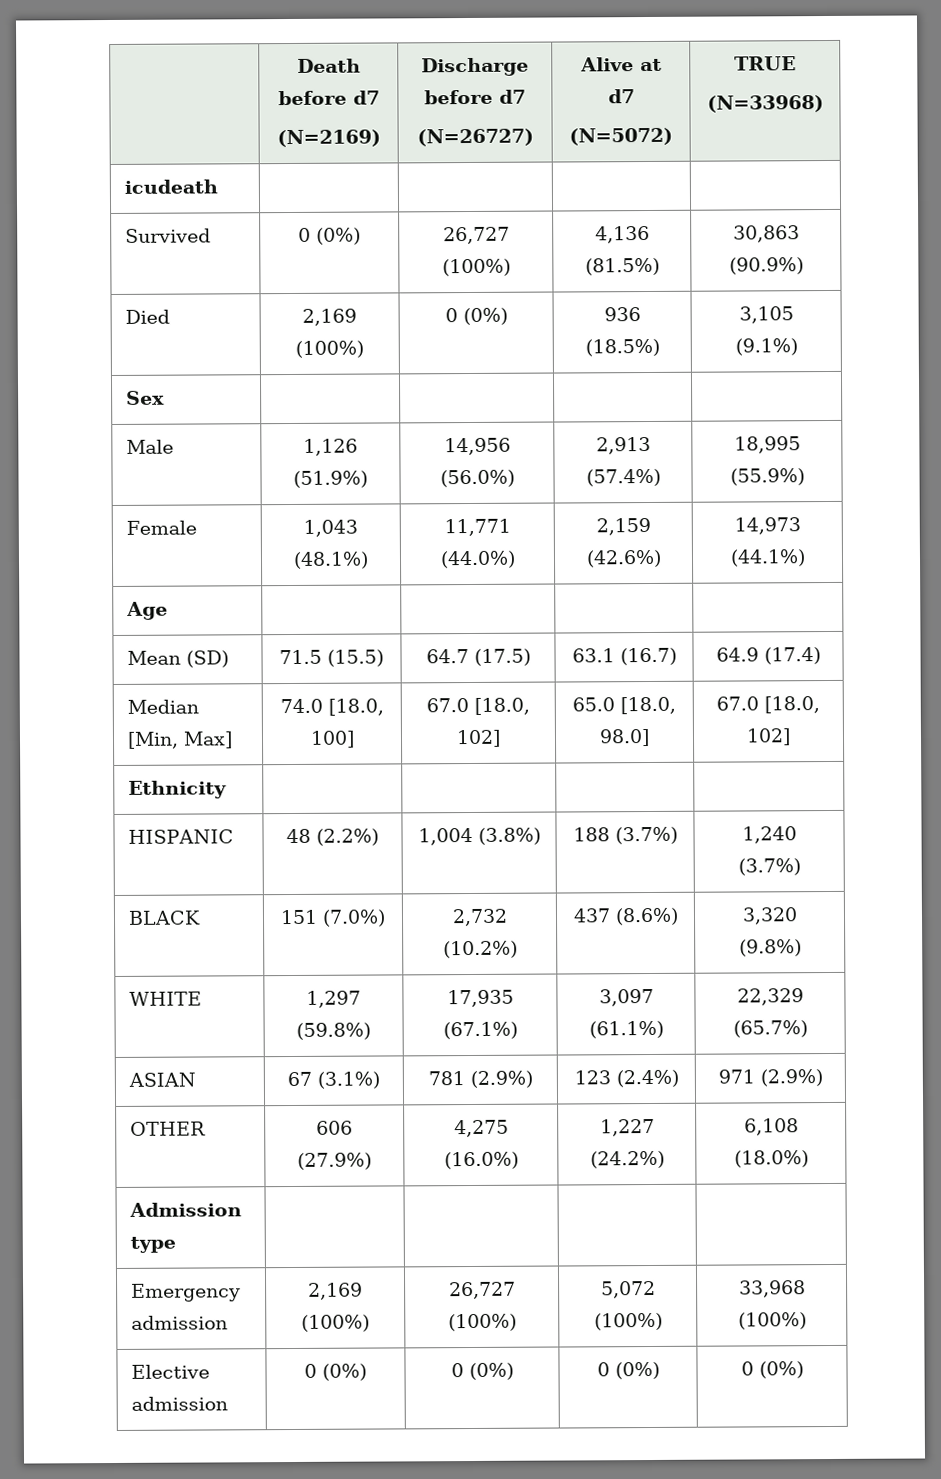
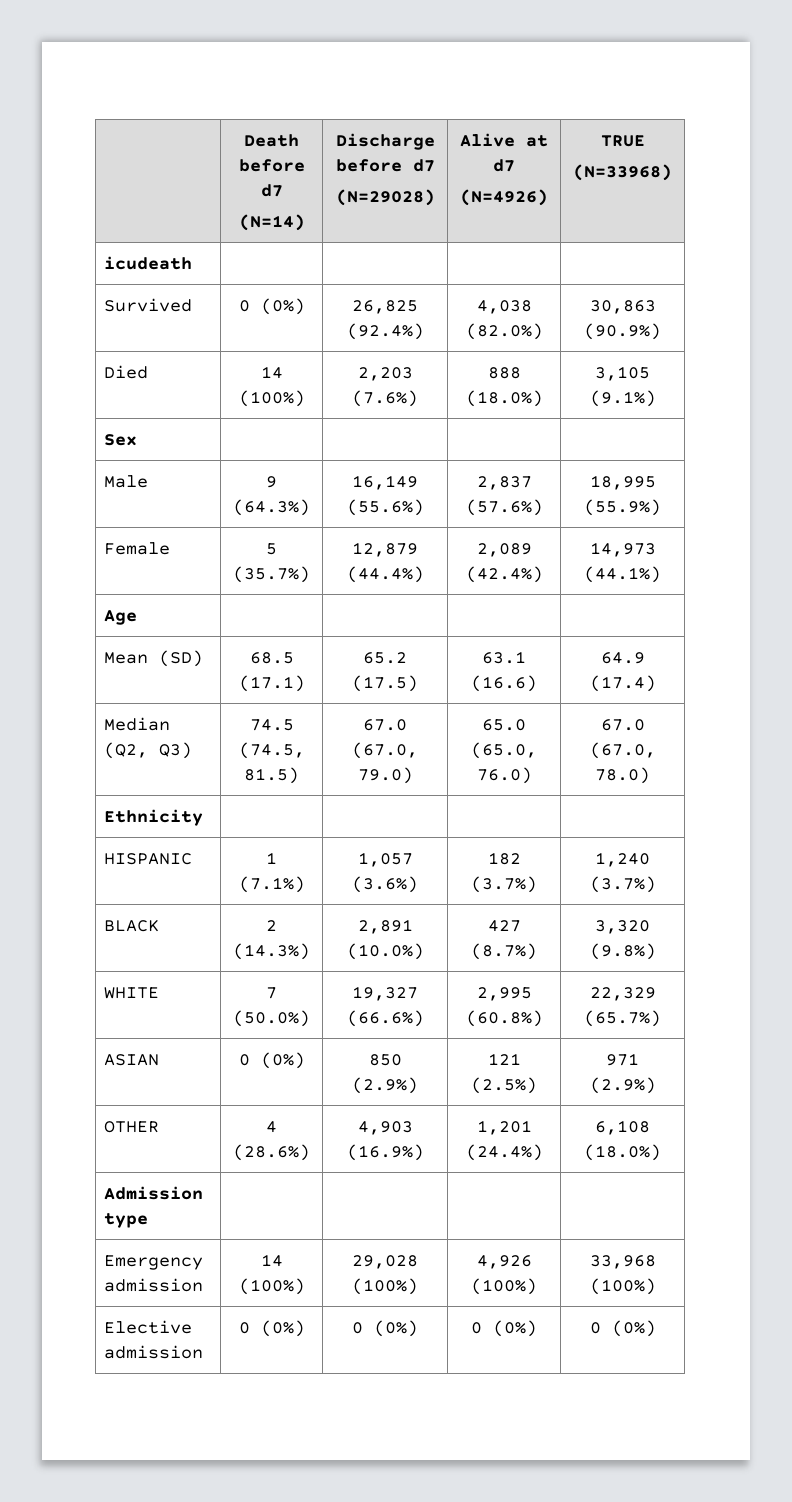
[276,129,381,148] (N=2169) -> [238,214,305,231] (N=14)
[416,128,534,147] (N=26727) -> [335,189,435,206] (N=29028)
[569,127,673,146] (N=5072) -> [460,189,548,206] (N=4926)
[442,226,510,245] [441,258,511,277] [594,225,650,244] [584,257,660,276] 26,727 (100%) | 4,136 (81.5%) -> [352,300,418,314] [346,323,424,340] [476,300,532,314] [465,323,543,340] 26,825 (92.4%) | 4,038 (82.0%)
[302,308,357,326] [295,340,364,358] [444,307,508,326] [603,307,641,322] [584,338,660,357] 2,169 (100%) | 0 (0%) | 936 (18.5%) -> [260,366,283,379] [238,390,305,407] [357,367,413,381] [352,390,418,407] [487,367,521,379] [465,390,543,407] 14 (100%) | 2,203 (7.6%) | 888 (18.0%)
[303,438,358,456] [293,470,368,488] [443,437,511,456] [439,469,515,488] [595,436,651,455] [585,468,661,487] [733,436,801,454] [729,468,805,486] [125,520,197,535] [303,519,358,537] [293,551,369,569] [443,518,511,537] [439,550,516,569] [595,517,651,536] [585,549,662,568] 1,126 (51.9%) | 14,956 (56.0%) | 2,913 (57.4%) | 18,995 (55.9%) // Female | 1,043 (48.1%) | 11,771 (44.0%) | 2,159 (42.6%) -> [266,476,277,488] [233,499,310,516] [352,475,418,490] [346,499,424,516] [476,476,532,490] [465,499,543,516] [589,475,656,490] [584,499,661,516] [104,542,171,555] [266,543,277,555] [233,566,310,583] [352,542,418,557] [346,566,424,583] [476,543,532,557] [465,566,543,583] 9 (64.3%) | 16,149 (55.6%) | 2,837 (57.6%) | 18,995 (55.9%) // Female | 5 (35.7%) | 12,879 (44.4%) | 2,089 (42.4%)
[279,649,384,667] [425,649,469,664] 71.5 (15.5) | 64.7 -> [249,652,294,664] [238,675,305,692] [363,652,407,664] 68.5 (17.1) | 65.2
[619,647,677,666] (16.7) -> [471,675,537,692] (16.6)
[126,731,233,749] [279,698,384,716] [309,730,355,748] [426,697,530,715] [456,729,501,748] [Min, Max] | 74.0 [18.0, 100] | 67.0 [18.0, 102] -> [104,742,193,759] [249,719,294,731] [238,742,305,759] [244,767,299,784] [363,719,407,731] [352,742,418,759] [357,767,413,784] (Q2, Q3) | 74.5 (74.5, 81.5) | 67.0 (67.0, 79.0)
[620,696,676,715] [599,729,650,747] [716,696,820,714] [746,728,791,746] [18.0, 98.0] | 67.0 [18.0, 102] -> [471,742,537,759] [476,767,532,784] [600,719,645,731] [589,742,656,759] [595,767,650,784] (65.0, 76.0) | 67.0 (67.0, 78.0)
[286,828,379,846] [417,827,541,846] [572,827,610,842] 48 (2.2%) | 1,004 (3.8%) | 188 -> [266,852,277,864] [238,876,305,893] [357,852,413,867] [352,876,418,893] [487,852,521,865] 1 (7.1%) | 1,057 (3.6%) | 182
[280,909,386,927] [451,908,508,927] [442,940,518,959] [572,907,679,926] [741,907,798,925] [738,939,802,957] [128,991,202,1006] [306,990,361,1008] [296,1022,371,1040] [446,989,514,1008] [442,1021,518,1040] [598,988,654,1007] [588,1020,664,1039] 151 (7.0%) | 2,732 (10.2%) | 437 (8.6%) | 3,320 (9.8%) // WHITE | 1,297 (59.8%) | 17,935 (67.1%) | 3,097 (61.1%) -> [266,920,277,931] [233,943,310,960] [357,919,413,934] [346,943,424,960] [487,920,521,932] [471,943,537,960] [595,920,650,934] [589,943,656,960] [104,987,160,999] [266,987,277,999] [233,1010,310,1027] [352,986,418,1001] [346,1010,424,1027] [476,987,532,1001] [465,1010,543,1027] 2 (14.3%) | 2,891 (10.0%) | 427 (8.7%) | 3,320 (9.8%) // WHITE | 7 (50.0%) | 19,327 (66.6%) | 2,995 (60.8%)
[287,1071,380,1089] [427,1071,465,1086] 67 (3.1%) | 781 -> [238,1052,305,1069] [368,1054,402,1066] 0 (0%) | 850
[573,1069,679,1088] 123 (2.4%) -> [487,1053,521,1065] [471,1077,537,1094] 121 (2.5%)
[316,1120,353,1135] [297,1152,372,1170] [453,1119,509,1138] [443,1151,519,1170] [599,1118,655,1137] [589,1150,665,1169] 606 (27.9%) | 4,275 (16.0%) | 1,227 (24.2%) -> [266,1121,277,1133] [233,1144,310,1161] [357,1121,413,1135] [346,1144,424,1161] [476,1120,532,1135] [465,1144,543,1161] 4 (28.6%) | 4,903 (16.9%) | 1,201 (24.4%)
[308,1282,363,1300] [301,1314,370,1332] [448,1281,516,1300] [447,1313,517,1332] [600,1280,656,1299] 2,169 (100%) | 26,727 (100%) | 5,072 -> [260,1254,283,1267] [238,1278,305,1295] [352,1255,418,1269] [352,1278,418,1295] [476,1255,532,1269] 14 (100%) | 29,028 (100%) | 4,926

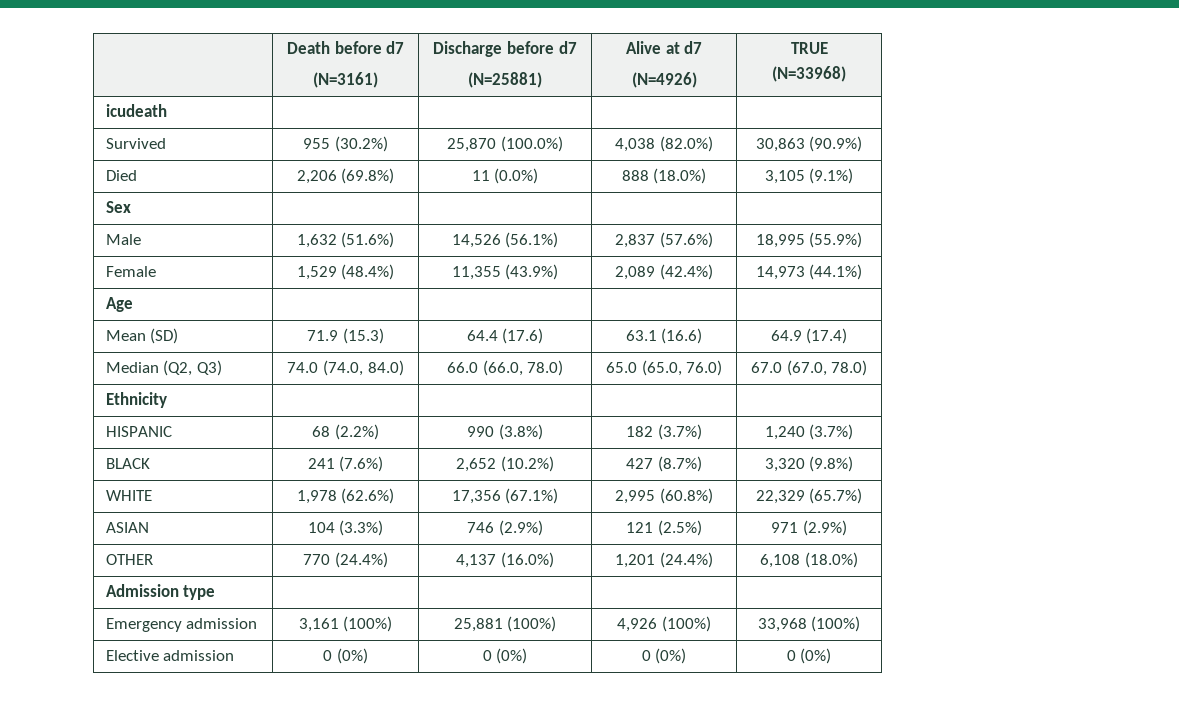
[238,214,305,231] (N=14) -> [313,72,378,88] (N=3161)
[335,189,435,206] (N=29028) -> [468,72,542,88] (N=25881)
[238,298,305,315] [352,300,418,314] [346,323,424,340] 0 (0%) | 26,825 (92.4%) -> [303,136,388,152] [447,136,563,152] 955 (30.2%) | 25,870 (100.0%)
[260,366,283,379] [238,390,305,407] [357,367,413,381] [352,390,418,407] 14 (100%) | 2,203 (7.6%) -> [296,168,395,184] [471,168,539,184] 2,206 (69.8%) | 11 (0.0%)
[266,476,277,488] [233,499,310,516] [352,475,418,490] [346,499,424,516] 9 (64.3%) | 16,149 (55.6%) -> [296,232,395,248] [451,232,559,248] 1,632 (51.6%) | 14,526 (56.1%)
[266,543,277,555] [233,566,310,583] [352,542,418,557] [346,566,424,583] 5 (35.7%) | 12,879 (44.4%) -> [296,264,395,280] [451,264,559,280] 1,529 (48.4%) | 11,355 (43.9%)
[249,652,294,664] [238,675,305,692] [363,652,407,664] [352,675,418,692] 68.5 (17.1) | 65.2 (17.5) -> [307,328,384,344] [466,328,544,344] 71.9 (15.3) | 64.4 (17.6)
[249,719,294,731] [238,742,305,759] [244,767,299,784] [363,719,407,731] [352,742,418,759] [357,767,413,784] 74.5 (74.5, 81.5) | 67.0 (67.0, 79.0) -> [287,360,404,376] [446,360,564,376] 74.0 (74.0, 84.0) | 66.0 (66.0, 78.0)
[266,852,277,864] [238,876,305,893] [357,852,413,867] [352,876,418,893] 1 (7.1%) | 1,057 (3.6%) -> [312,424,379,440] [467,424,543,440] 68 (2.2%) | 990 (3.8%)
[266,920,277,931] [233,943,310,960] [357,919,413,934] [346,943,424,960] 2 (14.3%) | 2,891 (10.0%) -> [307,456,384,472] [456,456,554,472] 241 (7.6%) | 2,652 (10.2%)
[266,987,277,999] [233,1010,310,1027] [352,986,418,1001] [346,1010,424,1027] 7 (50.0%) | 19,327 (66.6%) -> [296,488,395,504] [451,488,559,504] 1,978 (62.6%) | 17,356 (67.1%)
[238,1052,305,1069] [368,1054,402,1066] 0 (0%) | 850 -> [307,520,384,536] [467,522,495,533] 104 (3.3%) | 746
[266,1121,277,1133] [233,1144,310,1161] [357,1121,413,1135] [346,1144,424,1161] 4 (28.6%) | 4,903 (16.9%) -> [303,552,388,568] [456,552,554,568] 770 (24.4%) | 4,137 (16.0%)
[260,1254,283,1267] [238,1278,305,1295] [352,1255,418,1269] 14 (100%) | 29,028 -> [298,616,393,632] [453,618,503,632] 3,161 (100%) | 25,881

